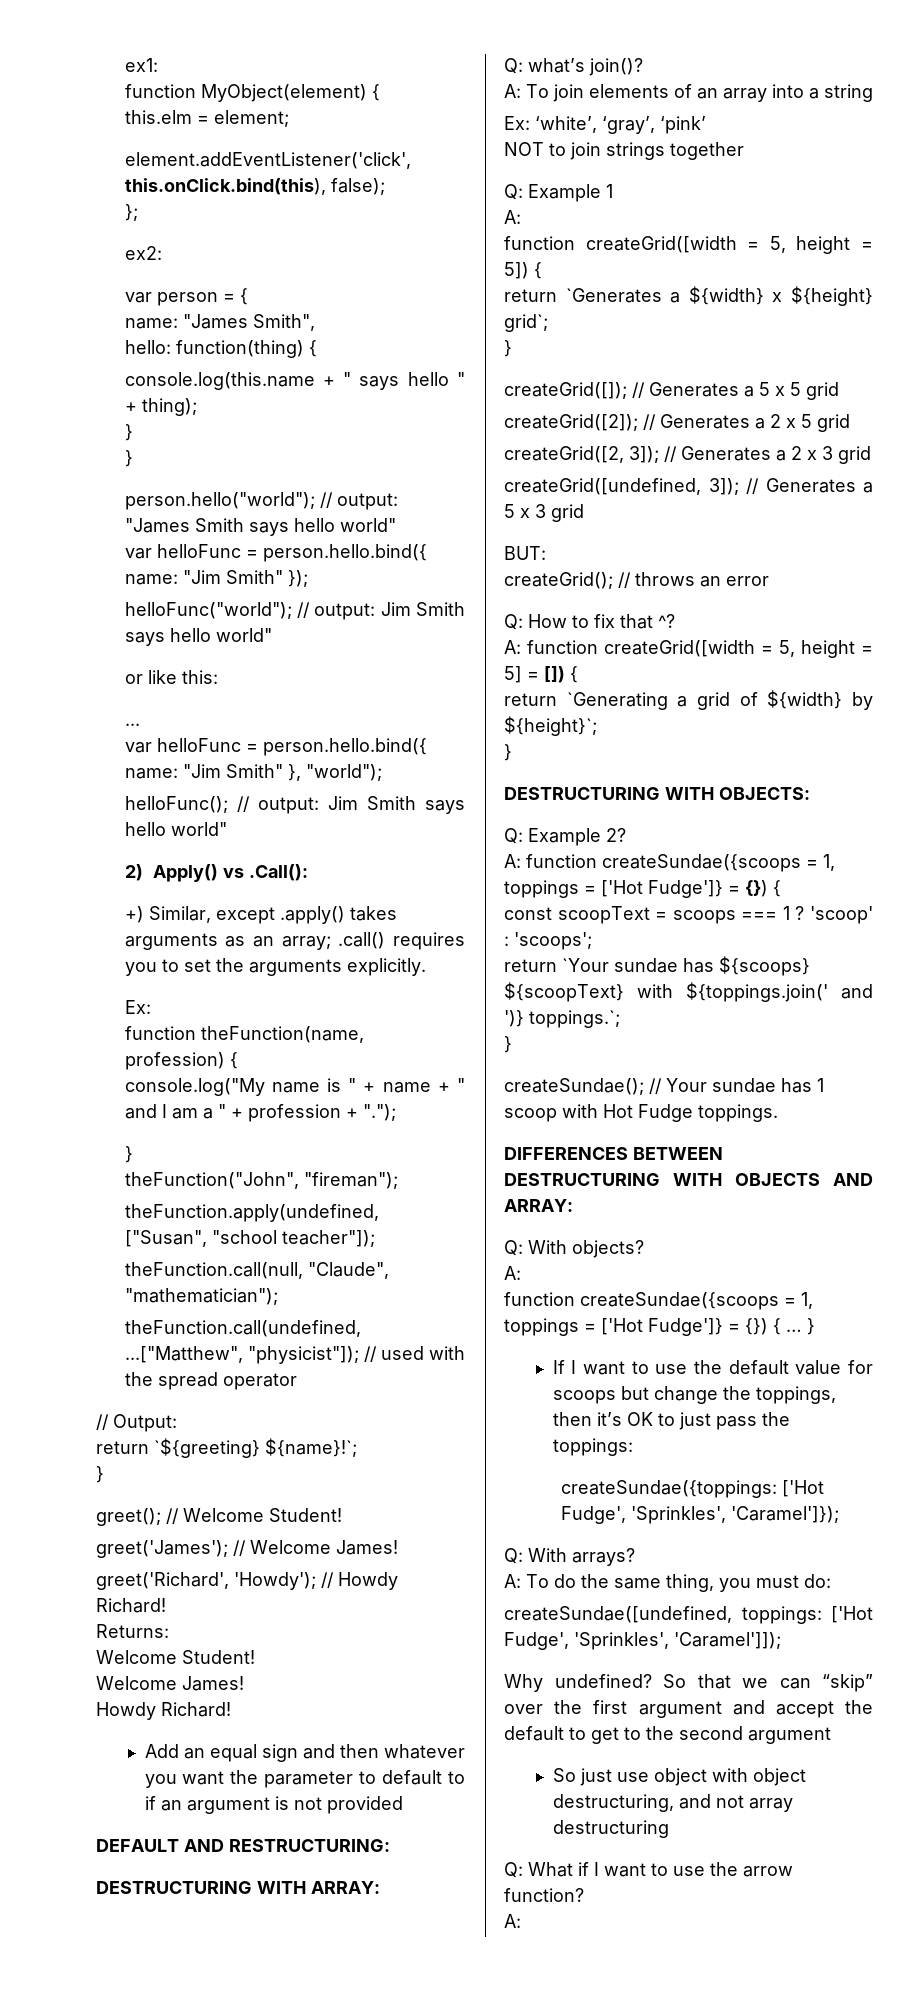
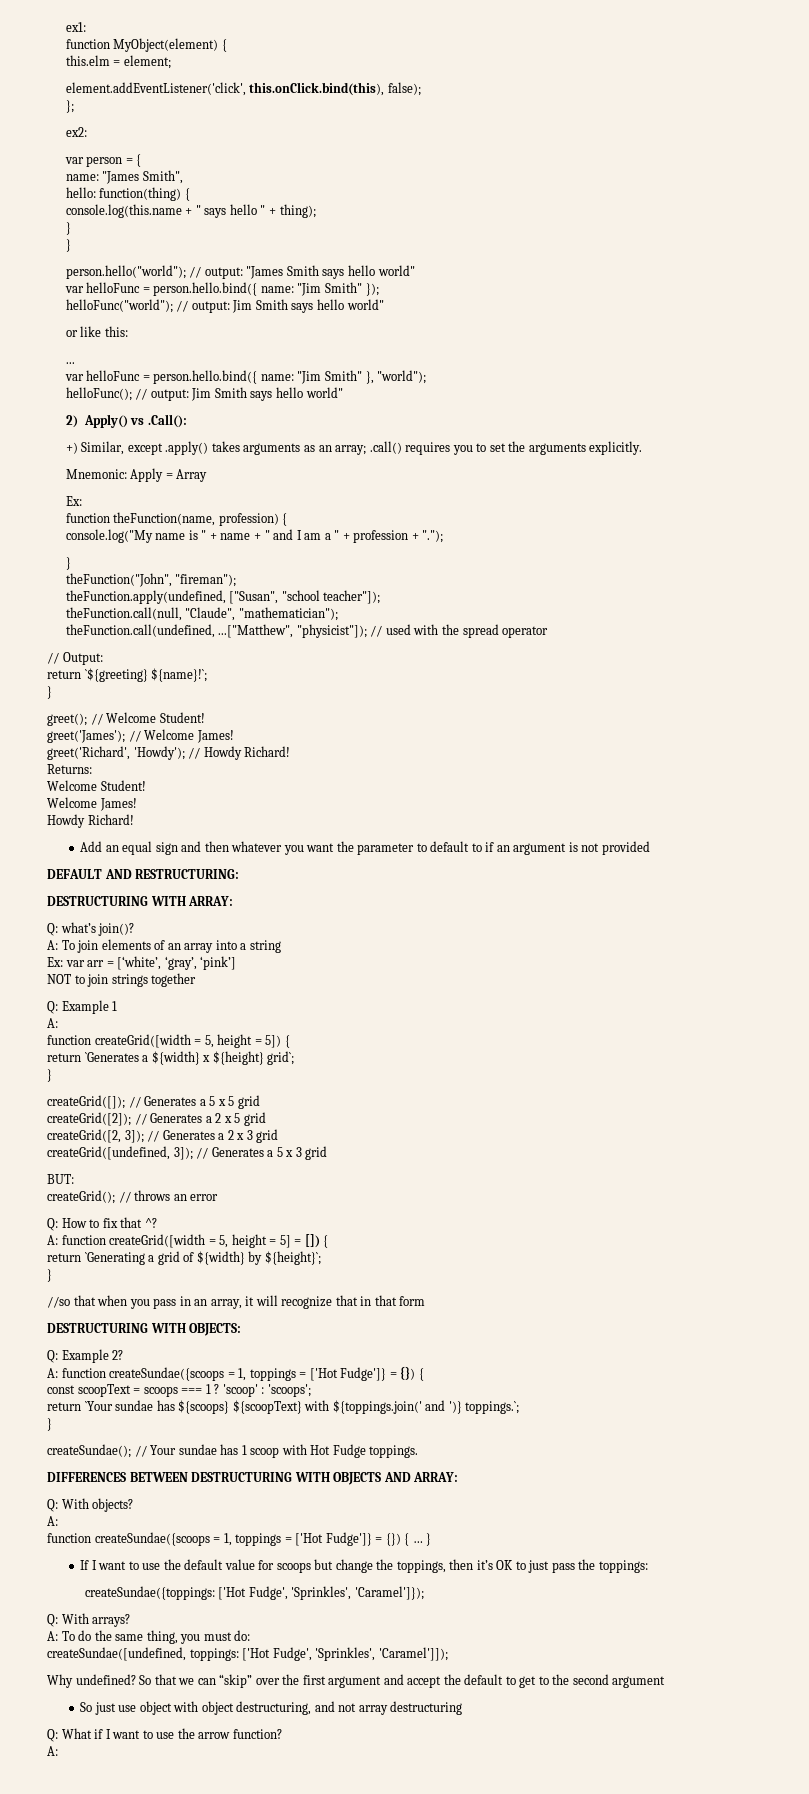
(426, 967) none -> [65,468,208,482] // Mnemonic: Apply = Array
[535,116,706,134] ‘white’, ‘gray’, ‘pink’ -> [65,956,237,970] var arr = [‘white’, ‘gray’, ‘pink’]
(512, 752) none -> [47,1295,426,1309] // //so that when you pass in an array, it will recognize that in that form

